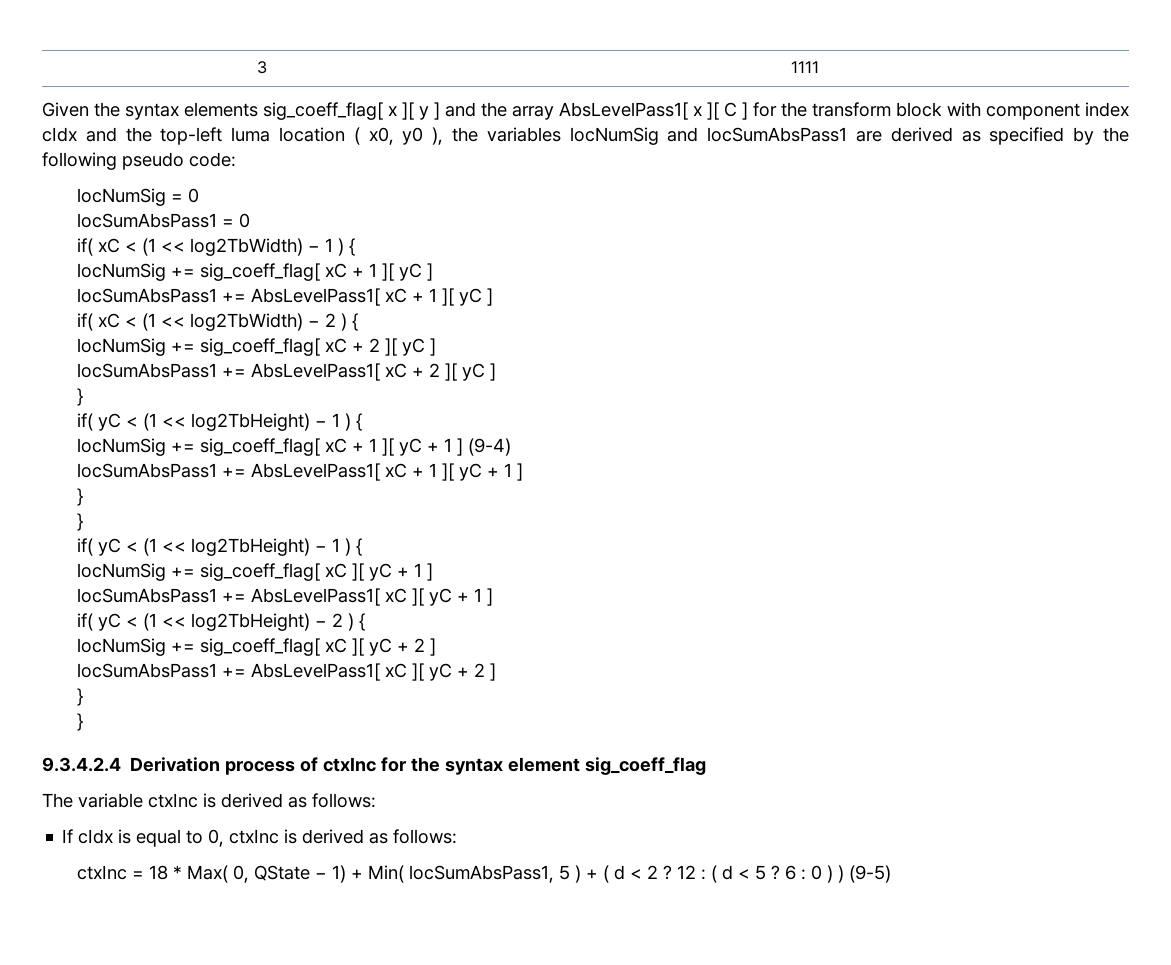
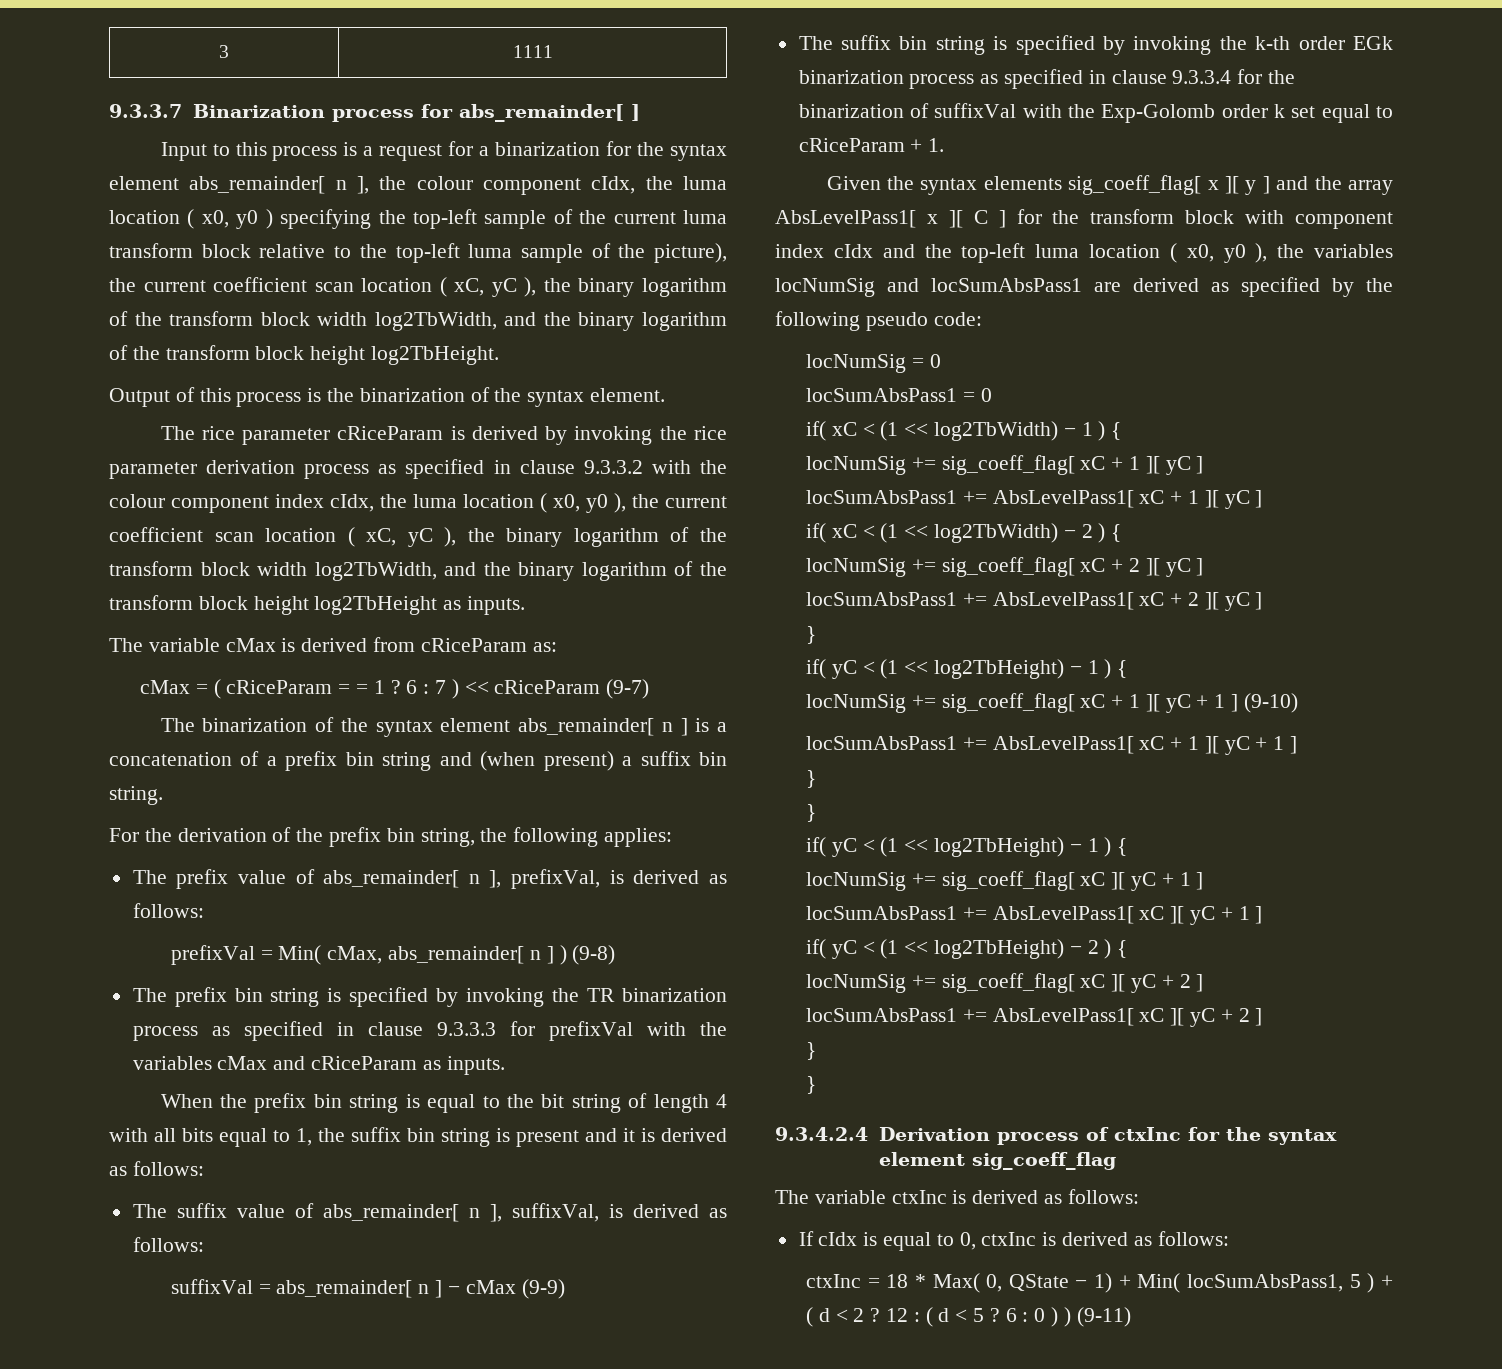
(819, 67) none -> [109,104,640,122] [160,141,727,161] [109,176,727,195] [109,209,727,229] [109,243,727,263] [109,277,727,297] [109,311,727,331] [109,345,500,365] [109,387,666,407] [160,426,727,445] [109,459,727,479] [109,493,727,513] [109,527,727,547] [109,561,727,581] [109,595,526,615] [109,637,557,652] [139,679,650,699] [160,717,727,737] [109,751,727,771] [109,786,163,805] [109,827,673,847] [132,869,727,889] [132,903,204,918] [170,945,616,965] [132,987,727,1007] [132,1021,727,1041] [132,1056,505,1075] [160,1093,727,1113] [109,1127,727,1147] [109,1161,204,1176] [132,1203,727,1222] [132,1237,204,1252] [170,1279,565,1299] [798,35,1393,55] [798,69,1296,89] [798,103,1393,123] [798,138,945,152] // 9.3.3.7 Binarization process for abs_remainder[ ] // Input to this process is a request for a binarization for the syntax element abs_remainder[ n ], the colour component cIdx, the luma location ( x0, y0 ) specifying the top-left sample of the current luma transform block relative to the top-left luma sample of the picture), the current coefficient scan location ( xC, yC ), the binary logarithm of the transform block width log2TbWidth, and the binary logarithm of the transform block height log2TbHeight. // Output of this process is the binarization of the syntax element. // The rice parameter cRiceParam is derived by invoking the rice parameter derivation process as specified in clause 9.3.3.2 with the colour component index cIdx, the luma location ( x0, y0 ), the current coefficient scan location ( xC, yC ), the binary logarithm of the transform block width log2TbWidth, and the binary logarithm of the transform block height log2TbHeight as inputs. // The variable cMax is derived from cRiceParam as: // cMax = ( cRiceParam = = 1 ? 6 : 7 ) << cRiceParam (9-7) // The binarization of the syntax element abs_remainder[ n ] is a concatenation of a prefix bin string and (when present) a suffix bin string. // For the derivation of the prefix bin string, the following applies: // The prefix value of abs_remainder[ n ], prefixVal, is derived as follows: // prefixVal = Min( cMax, abs_remainder[ n ] ) (9-8) // The prefix bin string is specified by invoking the TR binarization process as specified in clause 9.3.3.3 for prefixVal with the variables cMax and cRiceParam as inputs. // When the prefix bin string is equal to the bit string of length 4 with all bits equal to 1, the suffix bin string is present and it is derived as follows: // The suffix value of abs_remainder[ n ], suffixVal, is derived as follows: // suffixVal = abs_remainder[ n ] − cMax (9-9) // The suffix bin string is specified by invoking the k-th order EGk binarization process as specified in clause 9.3.3.4 for the binarization of suffixVal with the Exp-Golomb order k set equal to cRiceParam + 1.
[467,438,511,456] (9-4) -> [1243,693,1298,713] (9-10)
[848,865,891,883] (9-5) -> [1076,1307,1131,1327] (9-11)

